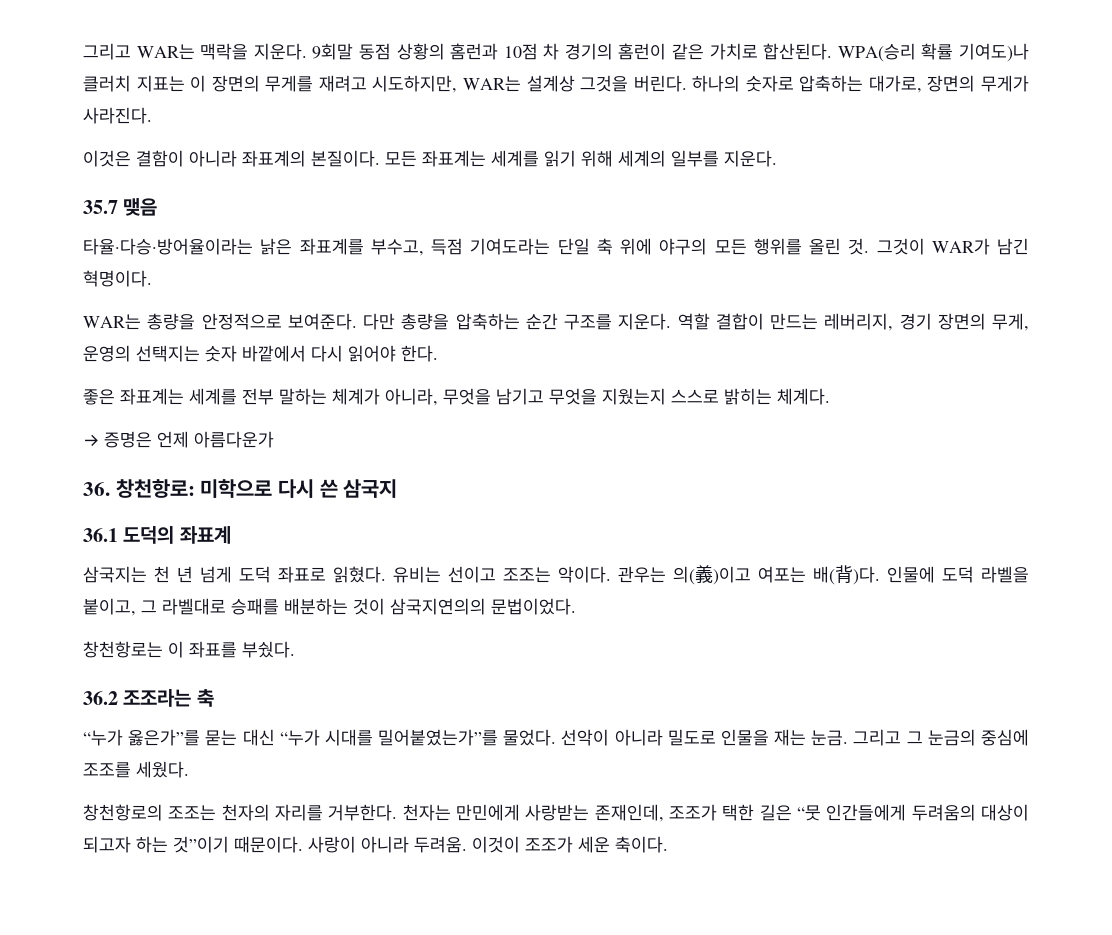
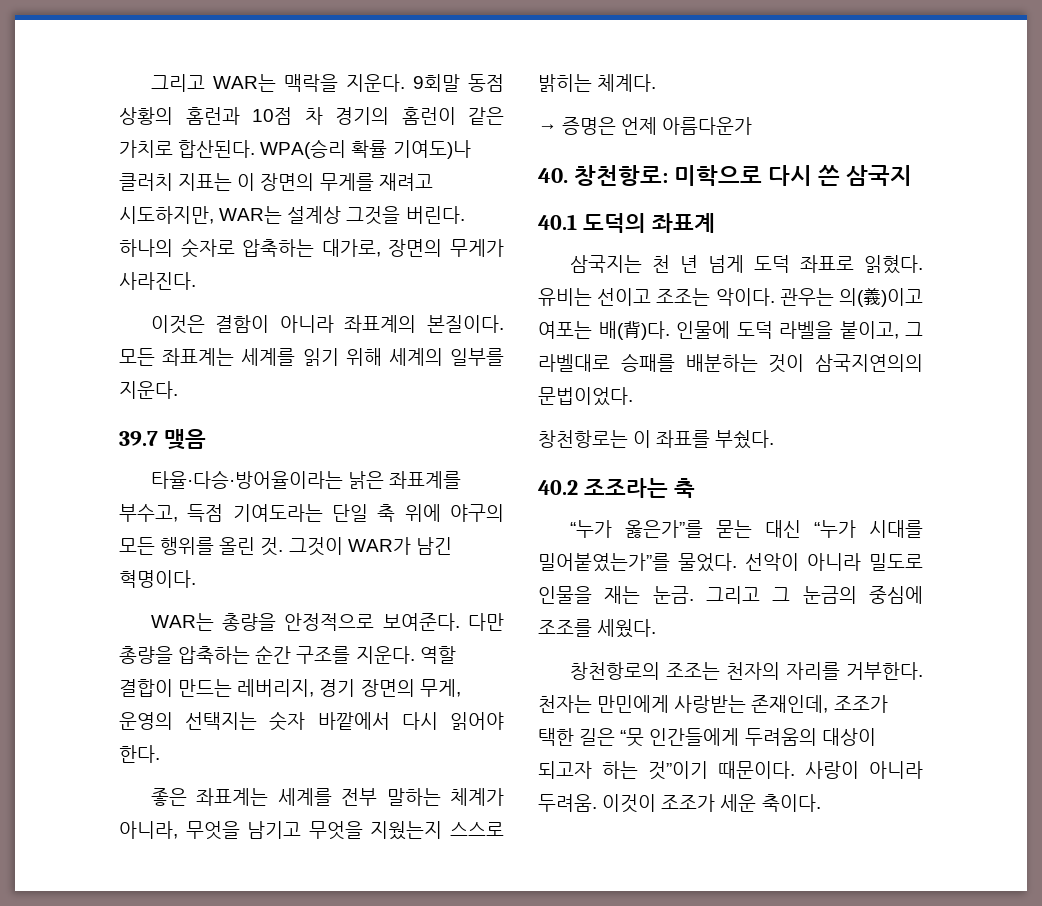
[83,200,118,214] 35.7 -> [119,431,158,446] 39.7
[83,482,110,496] 36. -> [538,168,568,183] 40.
[83,528,118,542] 36.1 -> [538,214,577,230] 40.1
[83,691,118,705] 36.2 -> [538,480,578,495] 40.2

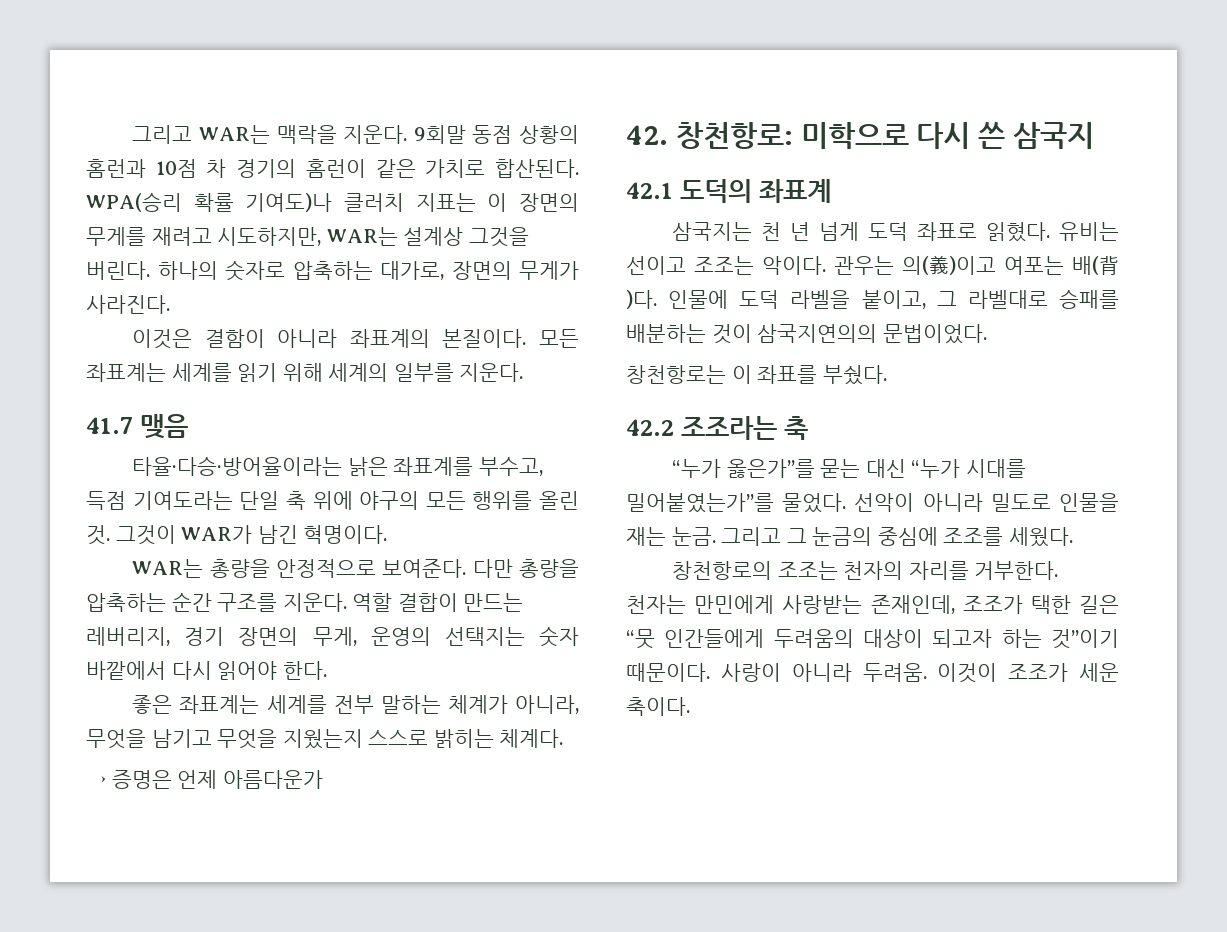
[119,431,158,446] 39.7 -> [86,417,133,434] 41.7
[538,168,568,183] 40. -> [626,125,668,145] 42.
[538,214,577,230] 40.1 -> [626,182,673,199] 42.1
[538,480,578,495] 40.2 -> [626,419,674,436] 42.2

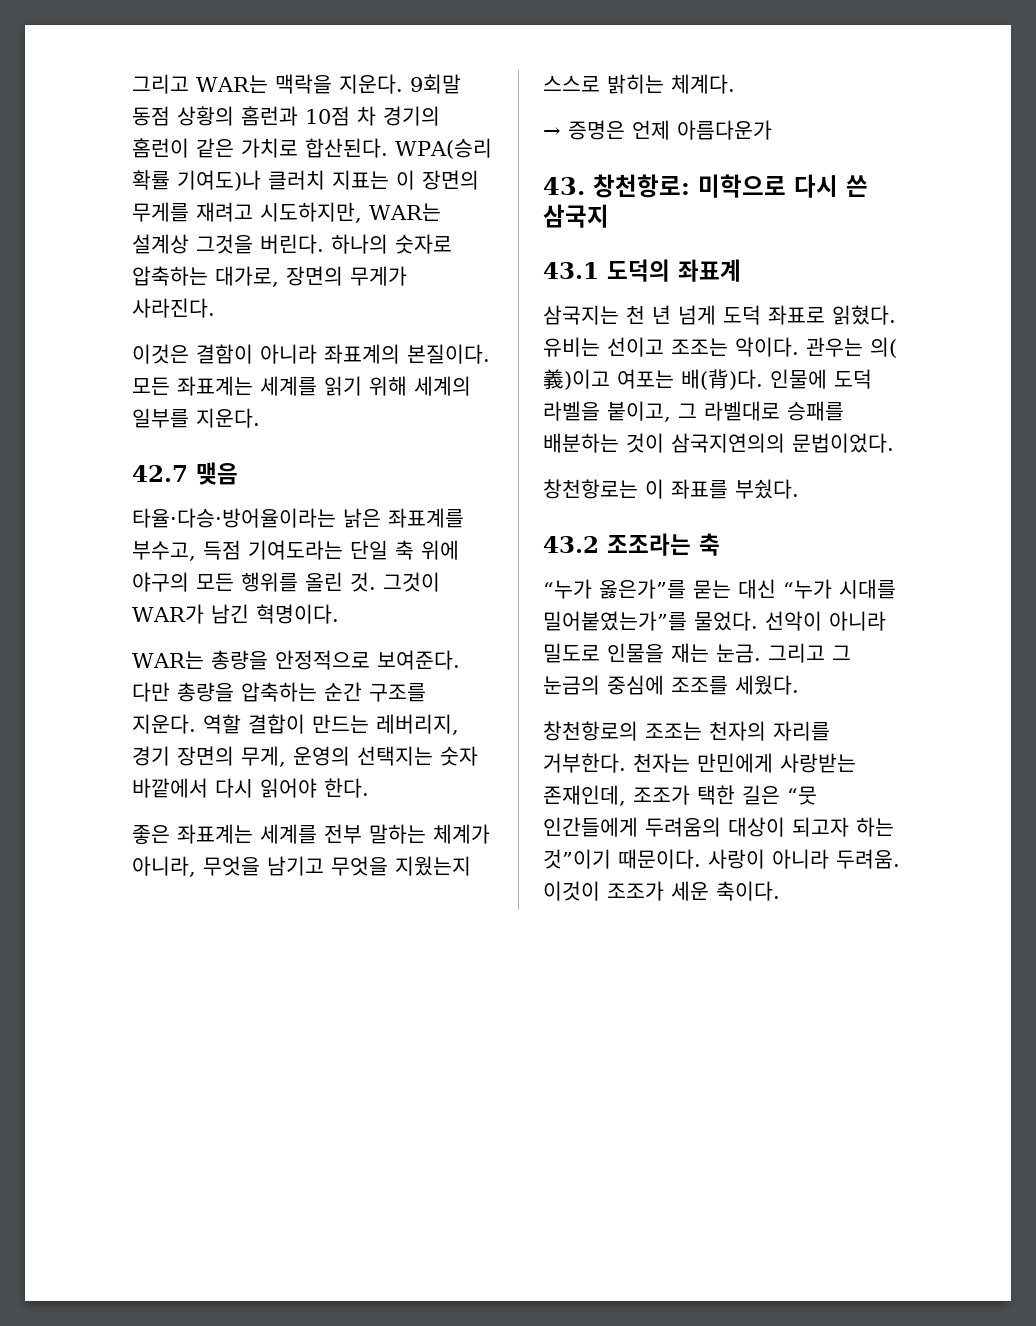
[86,417,133,434] 41.7 -> [132,465,188,482] 42.7
[626,125,668,145] 42. -> [543,177,585,195] 43.
[626,182,673,199] 42.1 -> [543,262,599,279] 43.1
[626,419,674,436] 42.2 -> [543,536,599,553] 43.2

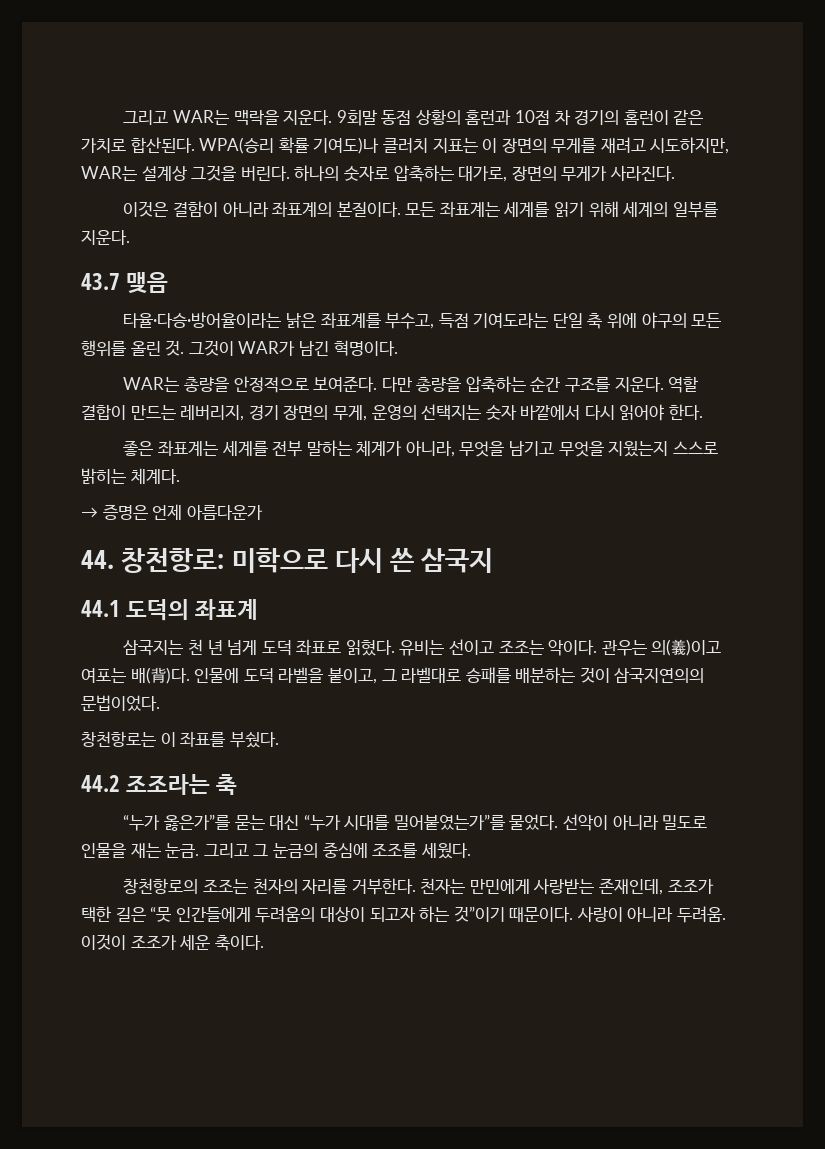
[132,465,188,482] 42.7 -> [81,273,120,290] 43.7
[543,177,585,195] 43. -> [81,550,114,569] 44.
[543,262,599,279] 43.1 -> [81,600,120,617] 44.1
[543,536,599,553] 43.2 -> [81,775,120,792] 44.2

